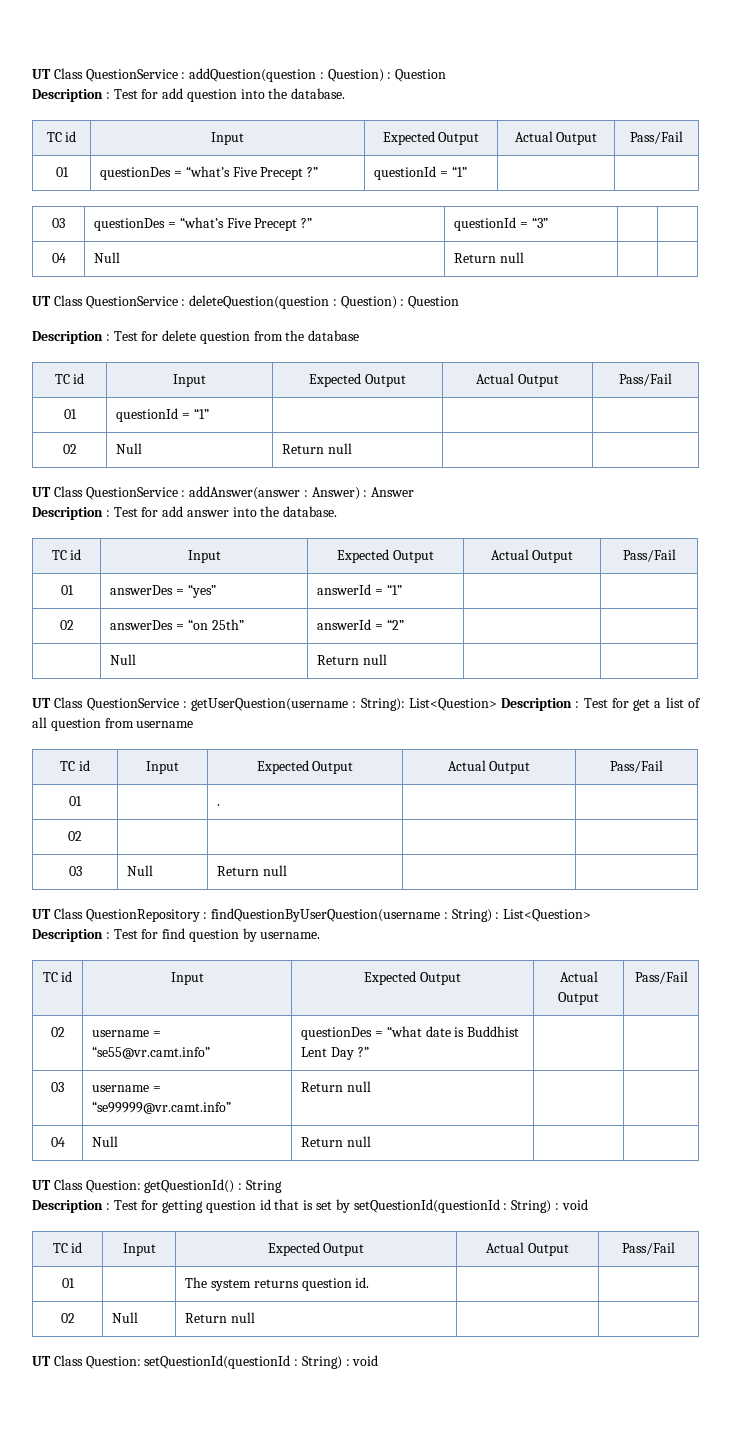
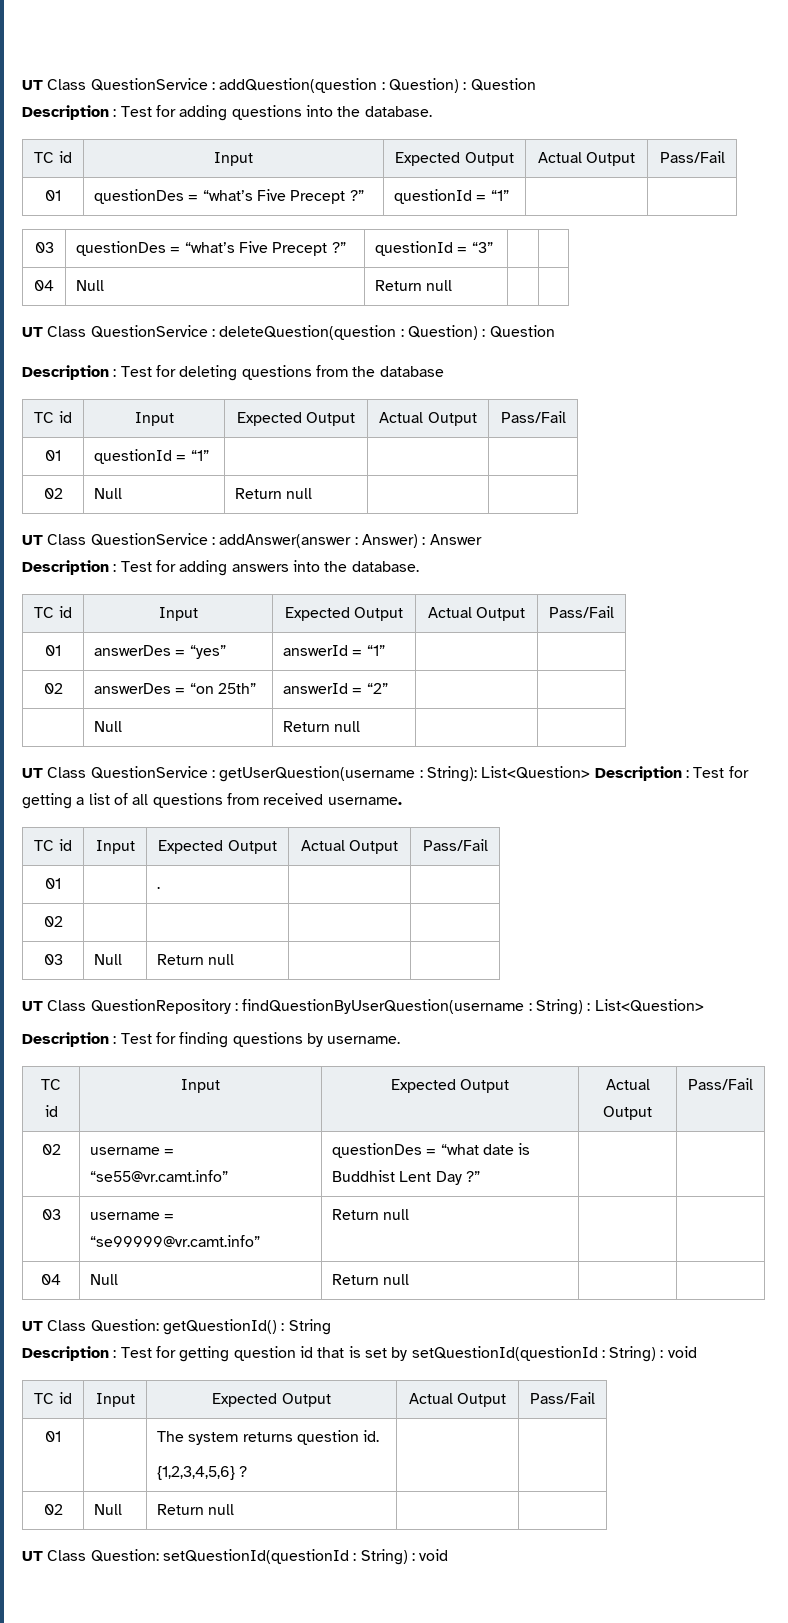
[162,88,237,102] add question -> [179,105,302,121] adding questions
[162,330,250,344] delete question -> [179,365,312,381] deleting questions
[162,506,229,517] add answer -> [179,560,289,576] adding answers
[633,699,651,711] get -> [22,793,72,809] getting
[50,718,194,731] question from username -> [152,793,402,808] questions from received username.
[162,928,239,942] find question -> [179,1032,303,1048] finding questions
(370, 1282) none -> [157,1466,248,1480] // {1,2,3,4,5,6} ?

